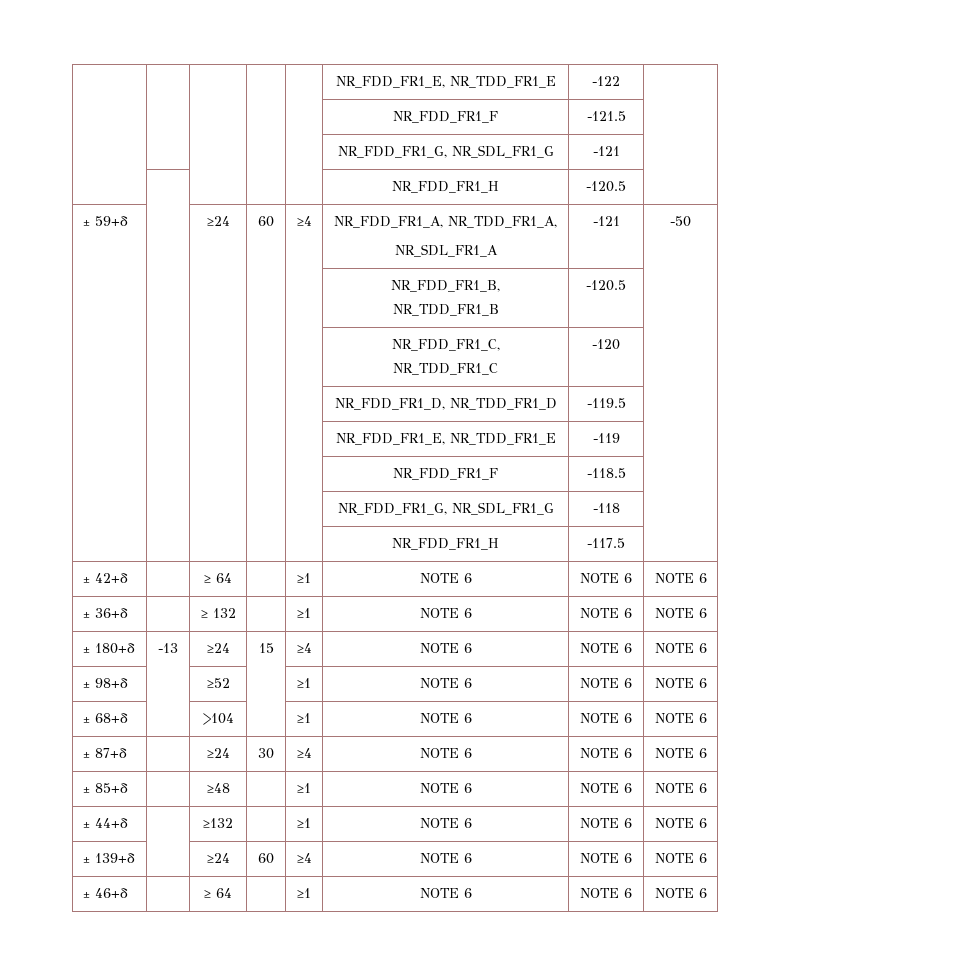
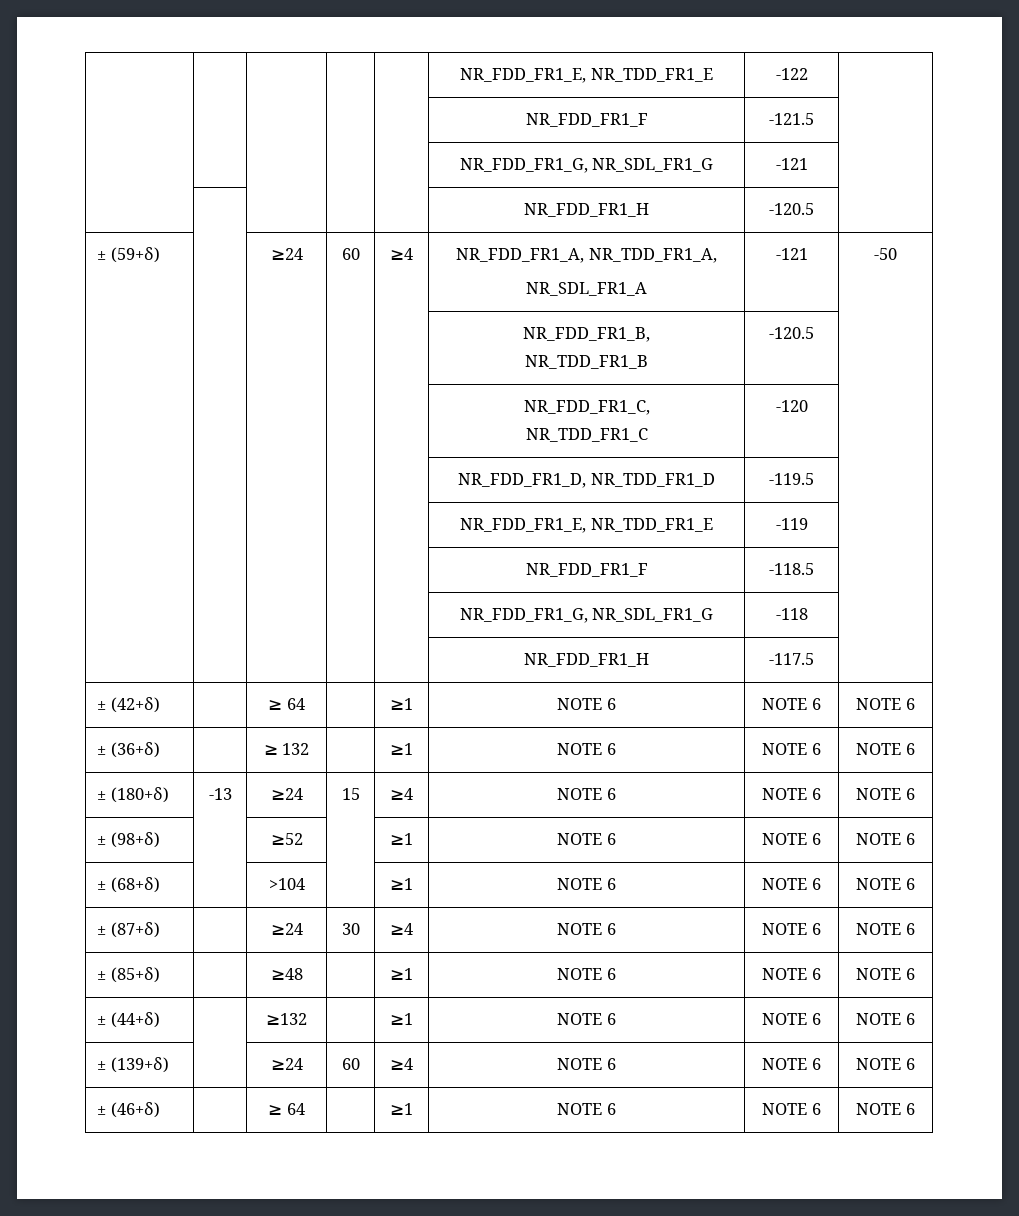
[94,216,128,226] 59+δ -> [110,247,160,263] (59+δ)
[94,573,128,583] 42+δ -> [110,697,160,713] (42+δ)
[94,608,128,618] 36+δ -> [110,742,160,758] (36+δ)
[94,643,135,654] 180+δ -> [110,787,169,803] (180+δ)
[94,678,128,688] 98+δ -> [110,832,160,848] (98+δ)
[94,713,128,723] 68+δ -> [110,877,160,893] (68+δ)
[94,748,127,758] 87+δ -> [110,922,160,938] (87+δ)
[94,783,128,793] 85+δ -> [110,967,160,983] (85+δ)
[94,818,128,828] 44+δ -> [110,1012,160,1028] (44+δ)
[94,853,135,863] 139+δ -> [110,1057,169,1073] (139+δ)
[94,888,128,898] 46+δ -> [110,1102,160,1118] (46+δ)

